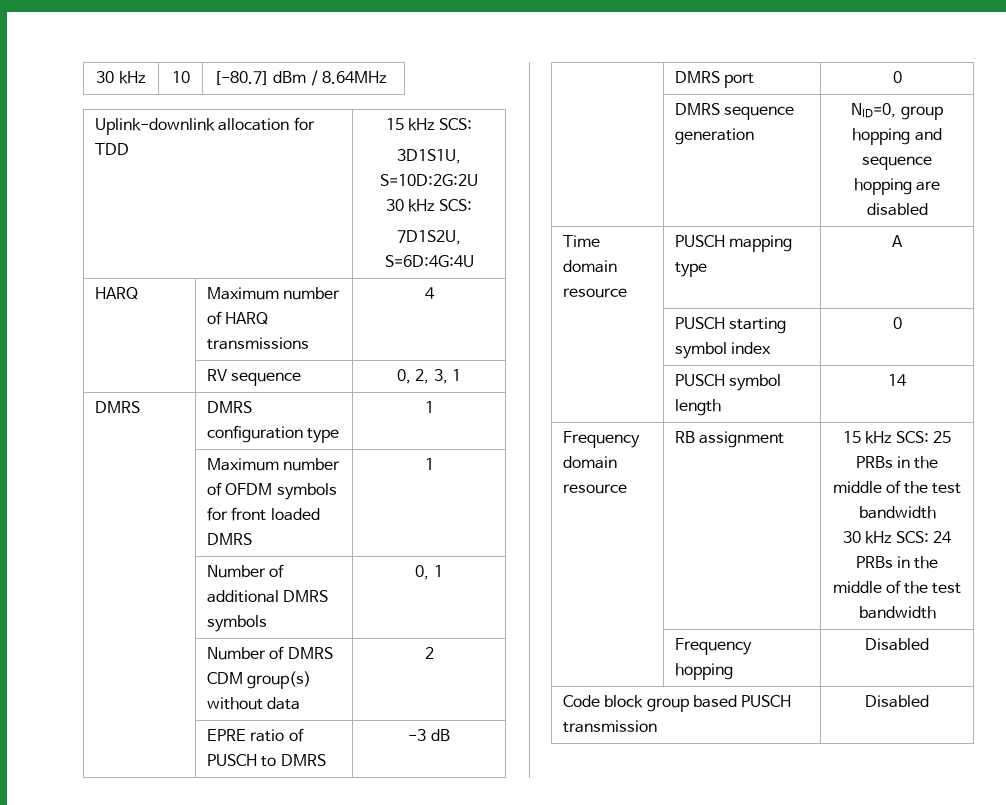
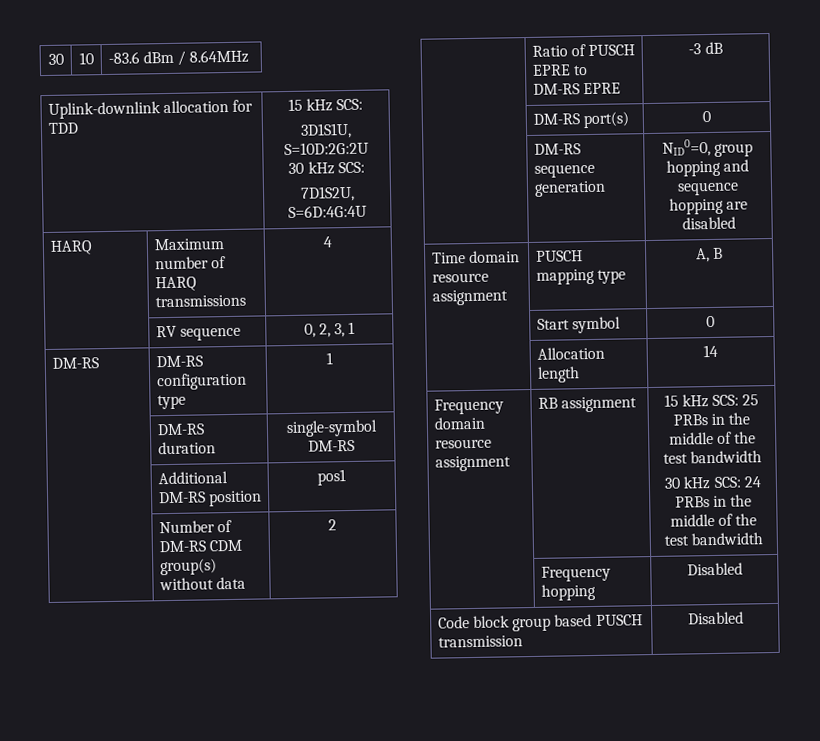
[96,71,146,84] 30 kHz -> [47,53,64,65] 30
[214,71,270,85] [-80.7] -> [107,51,140,64] -83.6
[95,401,141,413] [207,401,253,413] DMRS | DMRS -> [51,357,99,369] [155,355,203,368] DM-RS | DM-RS
[207,458,341,471] [207,482,337,500] [207,507,320,521] [207,533,253,545] [424,458,434,470] [207,564,285,578] [207,590,329,603] [207,615,268,632] [415,565,443,580] [207,646,333,660] Maximum number of OFDM symbols for front loaded DMRS | 1 // | Number of additional DMRS symbols | 0, 1 // | Number of DMRS -> [156,423,205,436] [157,441,216,455] [285,419,378,438] [308,439,355,452] [157,471,228,485] [157,490,262,507] [317,469,346,486] [158,519,232,534] [158,540,206,553] DM-RS duration | single-symbol DM-RS // | Additional DM-RS position | pos1 // | Number of DM-RS
[207,728,304,742] [207,754,326,767] EPRE ratio of PUSCH to DMRS -> [531,44,636,57] [531,64,588,76] [532,82,621,95] Ratio of PUSCH EPRE to DM-RS EPRE
[675,71,755,88] [892,71,902,83] [675,103,721,115] DMRS port | 0 // | DMRS -> [532,111,629,129] [702,110,711,123] [533,143,581,155] DM-RS port(s) | 0 // | DM-RS
[851,103,897,118] NID=0, -> [661,138,711,157] NID0=0,
(628, 293) none -> [431,289,508,306] assignment
[892,235,903,247] [675,317,787,334] [675,342,772,359] [892,317,902,329] [675,374,782,391] A // | PUSCH starting symbol index | 0 // | PUSCH symbol -> [695,247,724,263] [536,316,621,334] [706,315,715,328] [536,346,605,360] A, B // | Start symbol | 0 // | Allocation
(628, 489) none -> [434,455,511,472] assignment

